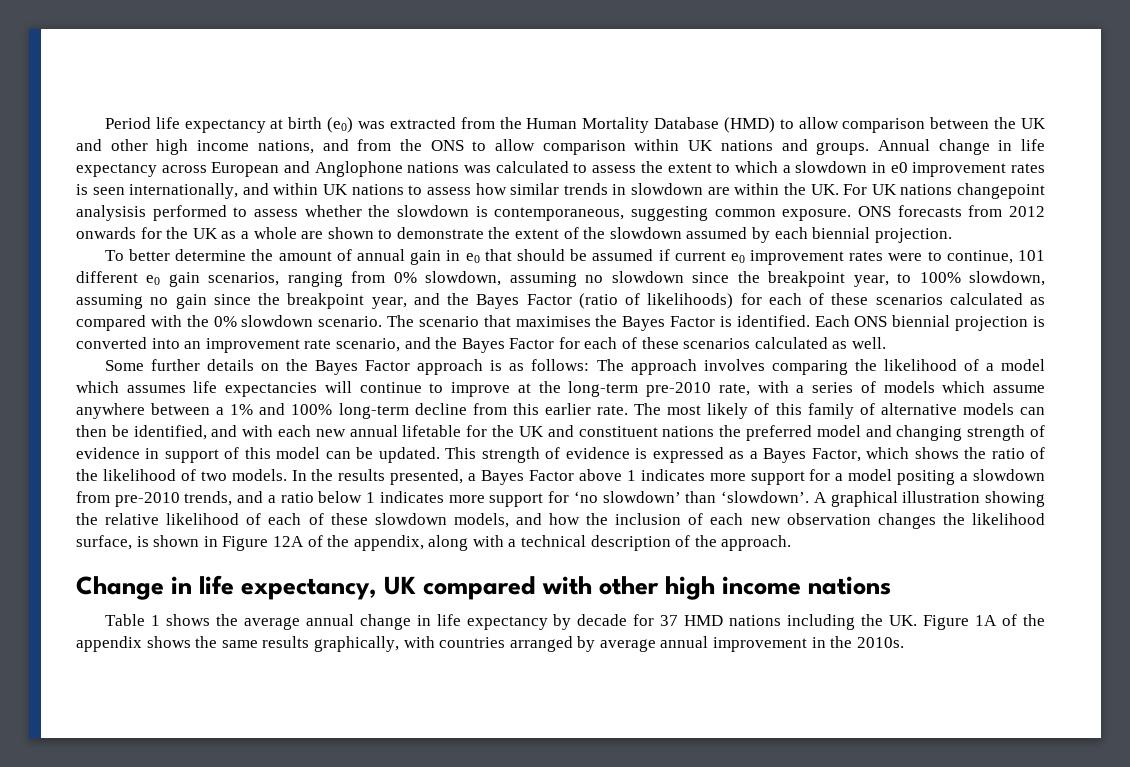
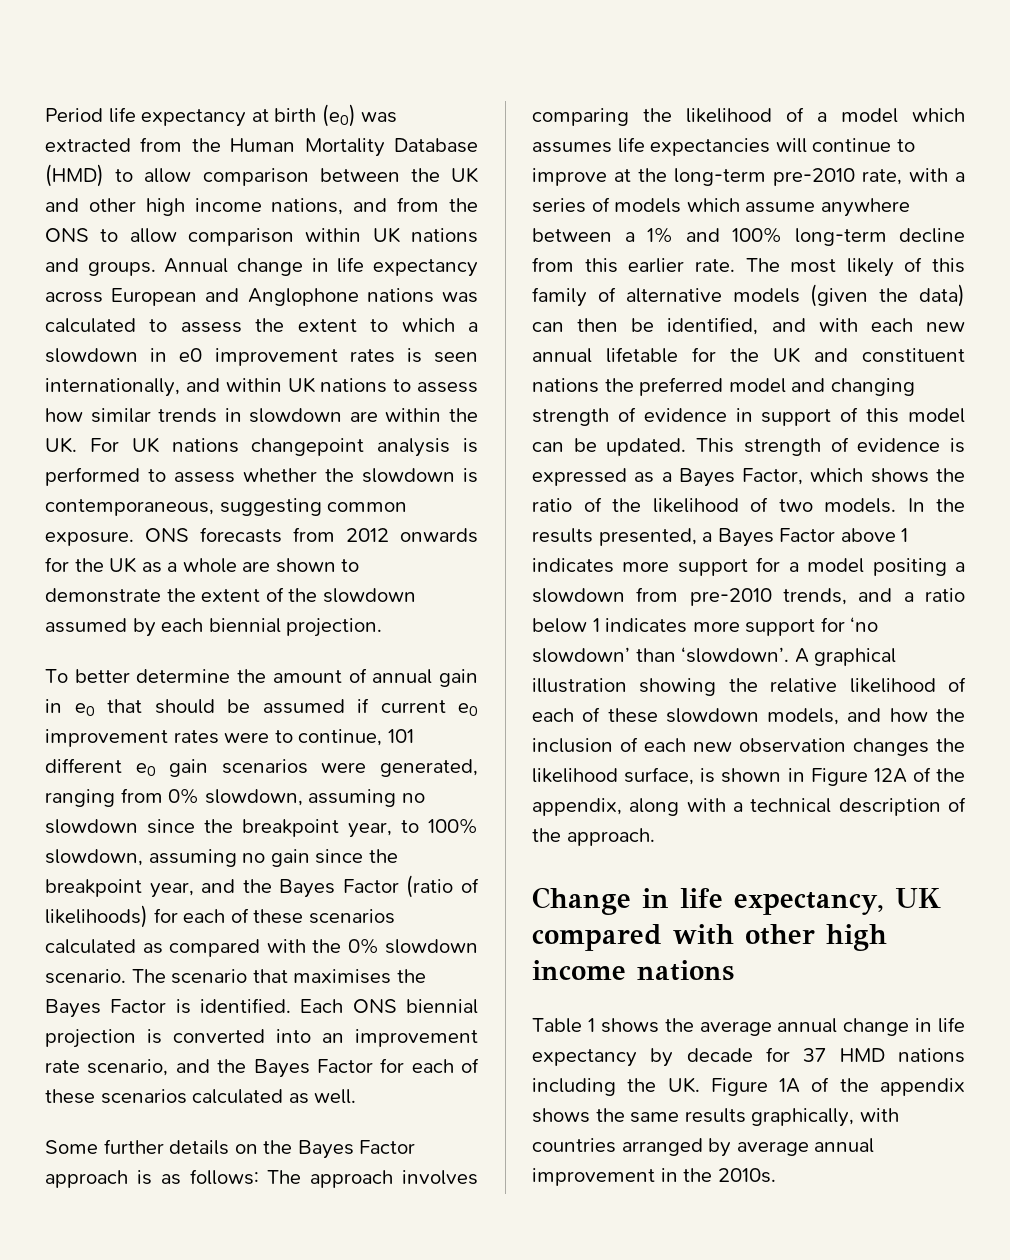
[76,205,146,221] analysisis -> [377,438,478,457] analysis is
[208,272,280,286] scenarios, -> [221,759,478,777] scenarios were generated,
(1014, 409) none -> [810,284,965,307] (given the data)

